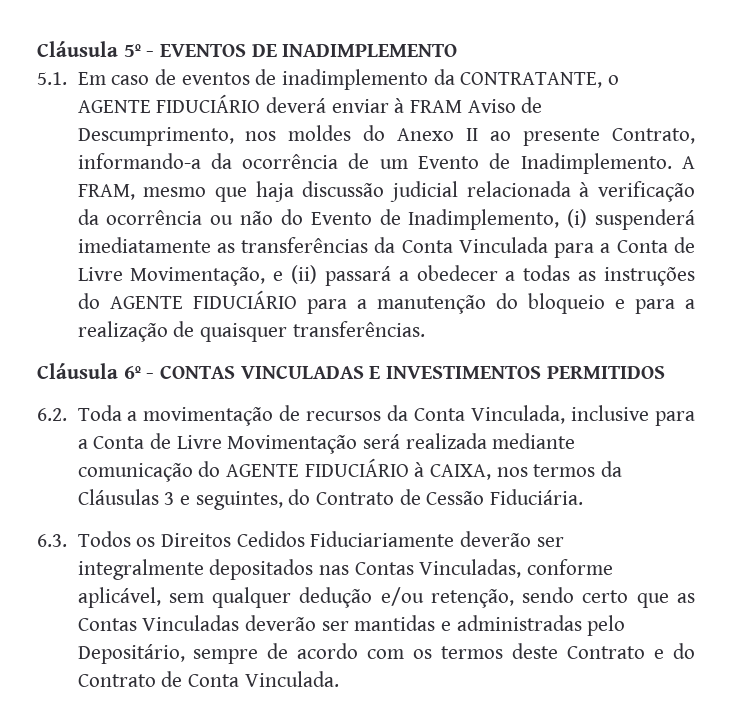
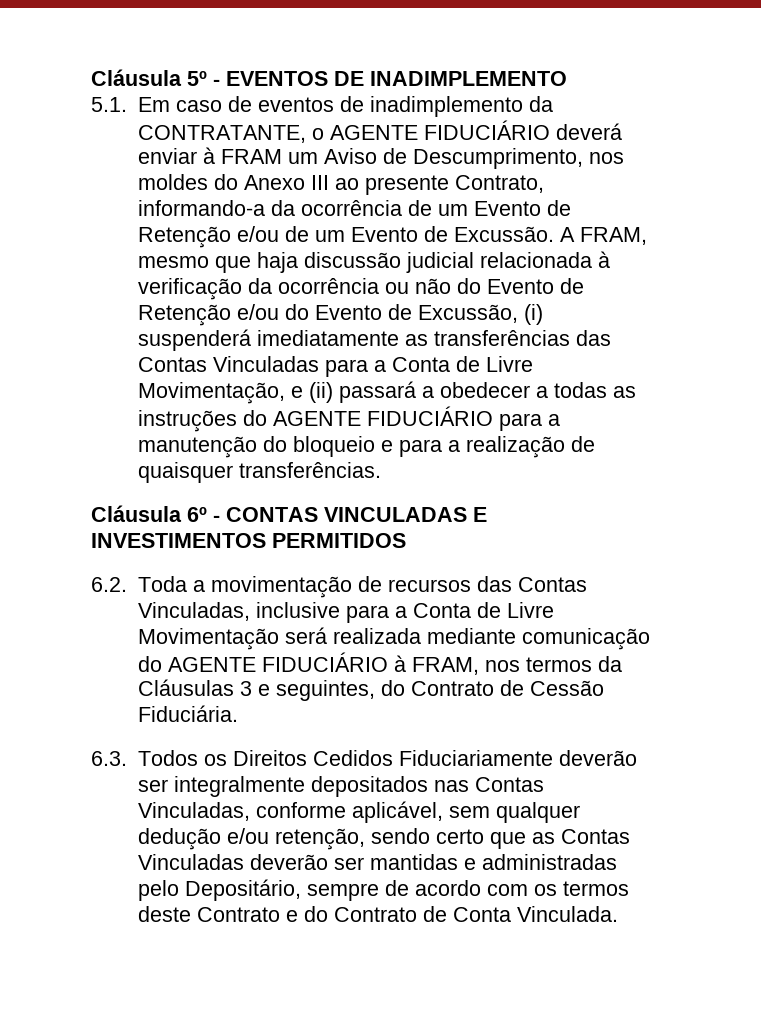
(462, 106) none -> [287,152,318,164] um
[466,128,479,141] II -> [310,175,329,190] III
[520,153,672,174] Inadimplemento. -> [137,226,554,248] Retenção e/ou de um Evento de Excussão.
[408,209,560,230] Inadimplemento, -> [137,304,518,326] Retenção e/ou do Evento de Excussão,
[374,237,548,253] da Conta Vinculada -> [575,330,611,346] [137,356,319,372] das Contas Vinculadas
[387,405,566,424] da Conta Vinculada, -> [476,576,587,592] [137,602,250,621] das Contas Vinculadas,
[429,464,491,480] CAIXA, -> [411,657,479,675] FRAM,

